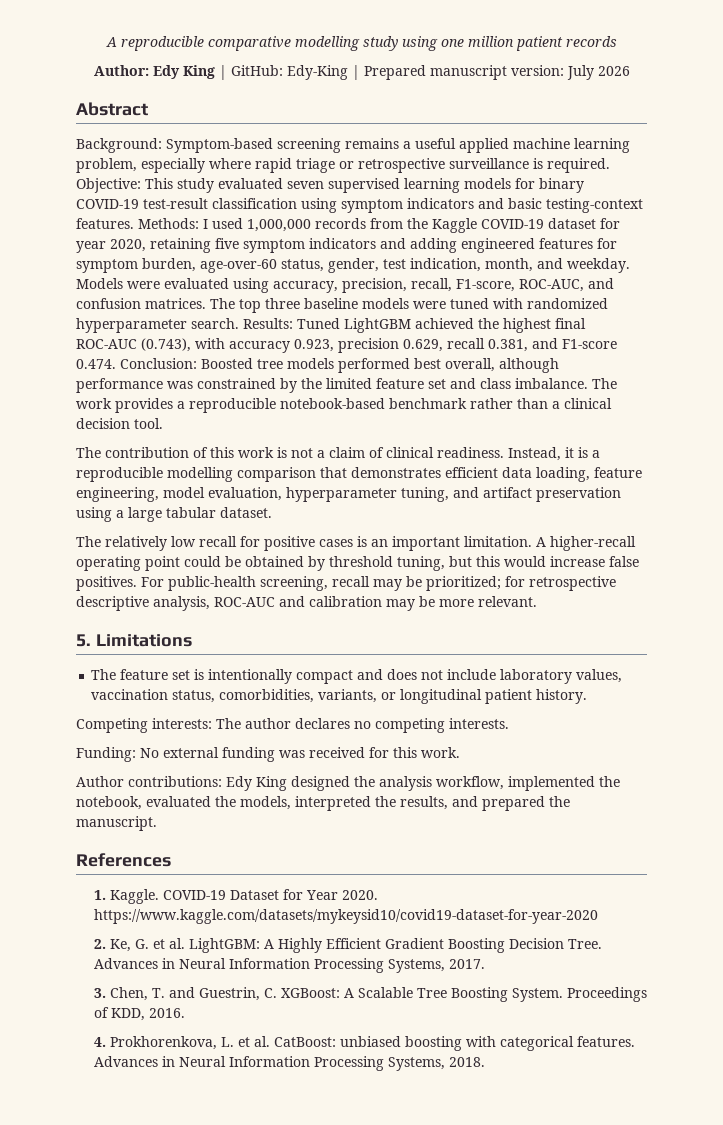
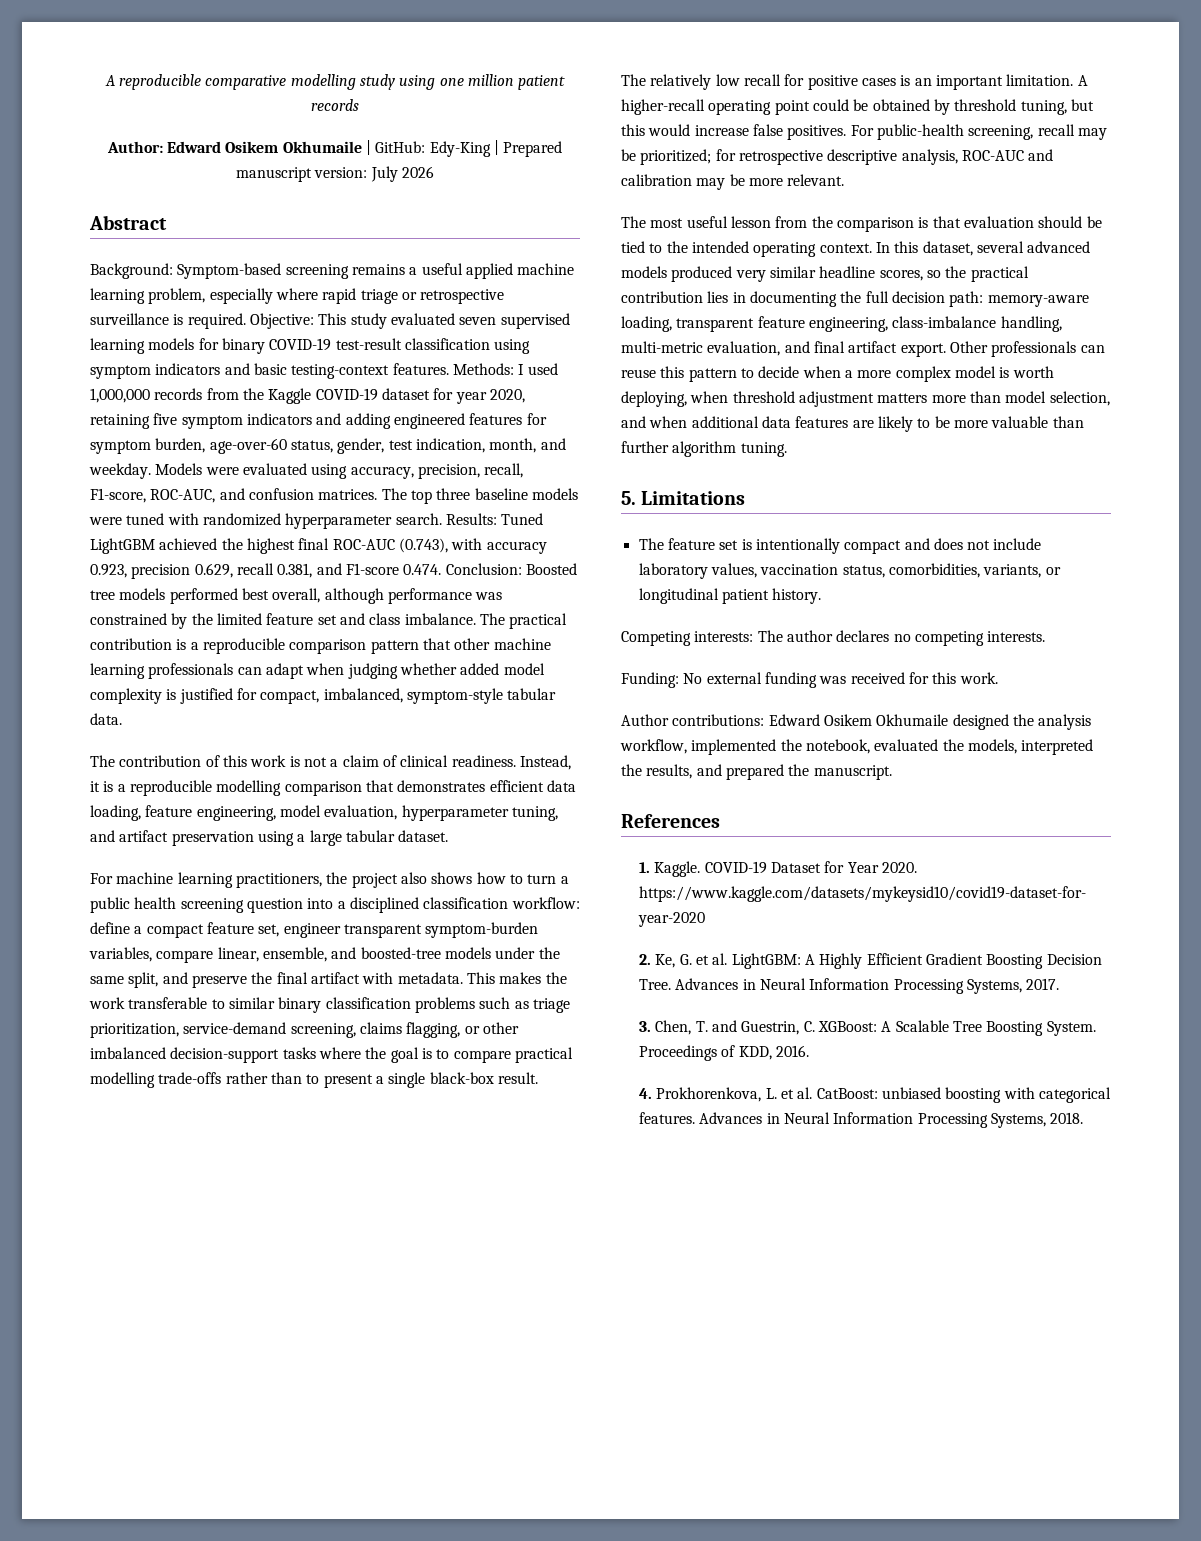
[152,65,215,79] Edy King -> [167,141,362,153] Edward Osikem Okhumaile
[76,398,612,413] [76,418,163,429] work provides a reproducible notebook-based benchmark rather than a clinical decision tool. -> [509,613,568,629] [90,638,551,654] [90,663,545,679] [90,688,557,704] [90,713,122,725] practical contribution is a reproducible comparison pattern that other machine learning professionals can adapt when judging whether added model complexity is justified for compact, imbalanced, symptom-style tabular data.
(272, 512) none -> [90,872,569,888] [90,897,580,913] [90,922,539,938] [89,947,560,963] [90,972,567,988] [89,997,570,1013] [90,1022,519,1038] [90,1047,573,1063] [90,1072,538,1088] // For machine learning practitioners, the project also shows how to turn a public health screening question into a disciplined classification workflow: define a compact feature set, engineer transparent symptom-burden variables, compare linear, ensemble, and boosted-tree models under the same split, and preserve the final artifact with metadata. This makes the work transferable to similar binary classification problems such as triage prioritization, service-demand screening, claims flagging, or other imbalanced decision-support tasks where the goal is to compare practical modelling trade-offs rather than to present a single black-box result.
(537, 601) none -> [621,216,1102,232] [621,241,1091,257] [621,266,1029,282] [621,291,1089,307] [621,316,1062,332] [621,341,1105,357] [621,366,1054,382] [621,391,1110,407] [621,416,1084,432] [621,441,787,457] // The most useful lesson from the comparison is that evaluation should be tied to the intended operating context. In this dataset, several advanced models produced very similar headline scores, so the practical contribution lies in documenting the full decision path: memory-aware loading, transparent feature engineering, class-imbalance handling, multi-metric evaluation, and final artifact export. Other professionals can reuse this pattern to decide when a more complex model is worth deploying, when threshold adjustment matters more than model selection, and when additional data features are likely to be more valuable than further algorithm tuning.
[226,776,287,791] Edy King -> [768,714,949,726] Edward Osikem Okhumaile

